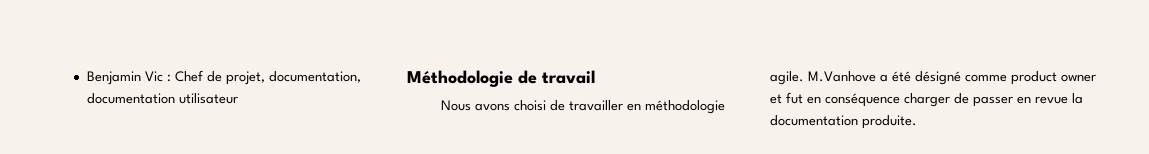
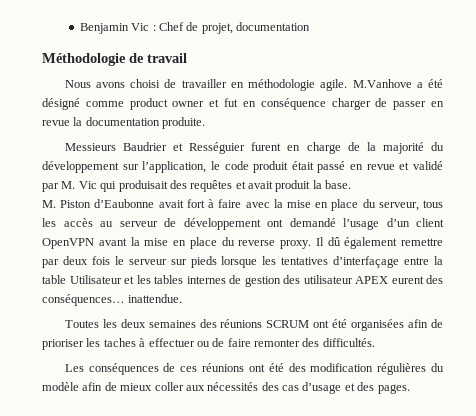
[269,71,362,83] [87,93,239,104] documentation, documentation utilisateur -> [236,22,311,31] documentation
(917, 122) none -> [64,142,445,154] [42,161,443,173] [42,180,352,192] [42,199,444,211] [42,218,444,230] [42,237,443,249] [42,256,444,268] [42,275,443,287] [42,294,183,306] [64,319,443,331] [42,338,375,350] [64,363,445,375] [42,382,410,394] // Messieurs Baudrier et Rességuier furent en charge de la majorité du développement sur l’application, le code produit était passé en revue et validé par M. Vic qui produisait des requêtes et avait produit la base. // M. Piston d’Eaubonne avait fort à faire avec la mise en place du serveur, tous les accès au serveur de développement ont demandé l’usage d’un client OpenVPN avant la mise en place du reverse proxy. Il dû également remettre par deux fois le serveur sur pieds lorsque les tentatives d’interfaçage entre la table Utilisateur et les tables internes de gestion des utilisateur APEX eurent des conséquences… inattendue. // Toutes les deux semaines des réunions SCRUM ont été organisées afin de prioriser les taches à effectuer ou de faire remonter des difficultés. // Les conséquences de ces réunions ont été des modification régulières du modèle afin de mieux coller aux nécessités des cas d’usage et des pages.

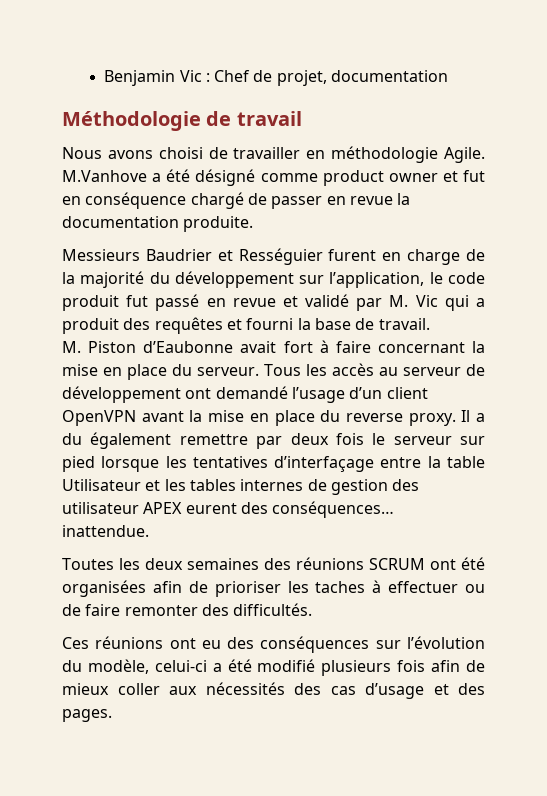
[320,79,348,91] agile. -> [444,147,485,163] Agile.
[331,98,371,110] charger -> [190,192,244,209] chargé
[291,161,314,170] était -> [126,295,149,307] fut
[118,180,168,192] produisait -> [476,298,486,307] [62,318,119,334] a produit
[248,180,352,192] avait produit la base. -> [246,318,430,330] fourni la base de travail.
[245,199,444,211] avec la mise en place du serveur, tous -> [377,341,485,353] [62,364,301,380] concernant la mise en place du serveur. Tous
[327,237,341,246] dû -> [475,413,485,422] [62,433,82,445] a du
[190,256,217,268] pieds -> [62,456,95,472] pied
[64,363,445,375] [42,382,79,391] Les conséquences de ces réunions ont été des modification régulières du modèle -> [62,636,485,653] [62,659,426,676] Ces réunions ont eu des conséquences sur l’évolution du modèle, celui-ci a été modifié plusieurs fois

